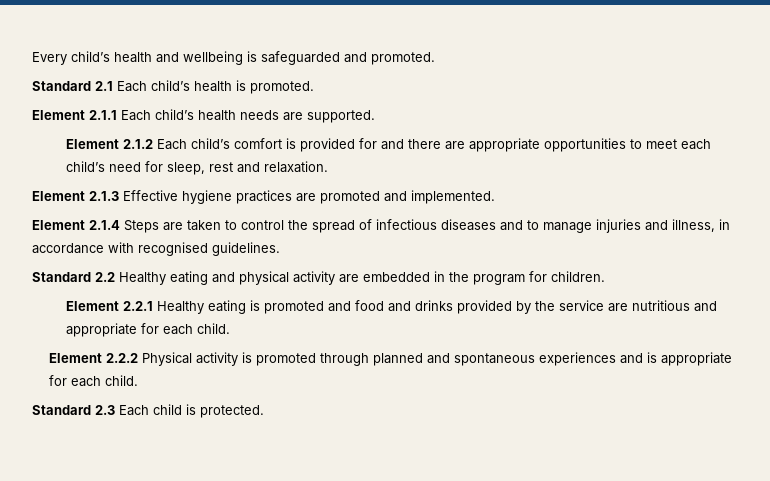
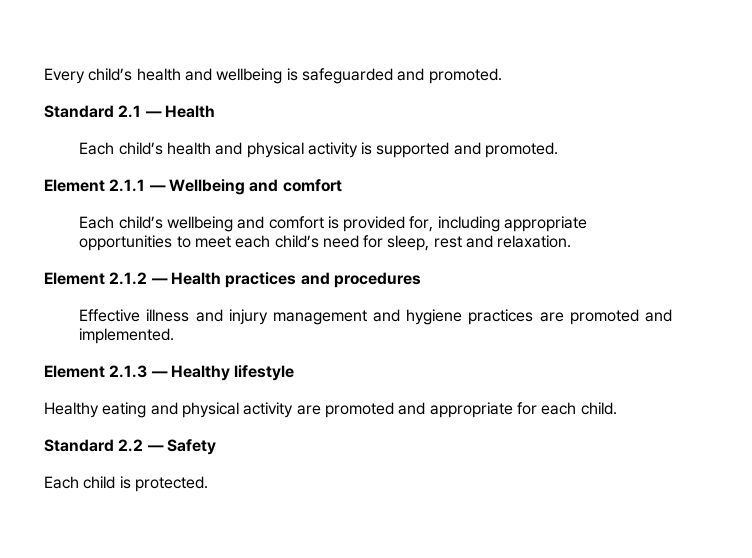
[117,80,314,94] [32,109,375,123] [66,138,466,152] Each child’s health is promoted. // Element 2.1.1 Each child’s health needs are supported. // Element 2.1.2 Each child’s comfort is provided for and there are -> [144,105,215,118] [79,142,559,158] [44,179,342,195] [79,216,500,232] — Health // Each child’s health and physical activity is supported and promoted. // Element 2.1.1 — Wellbeing and comfort // Each child’s wellbeing and comfort is provided for, including
[89,190,178,201] 2.1.3 Effective -> [109,272,421,288] [79,309,401,325] 2.1.2 — Health practices and procedures // Effective illness and injury management and
[89,219,730,233] [32,242,280,256] [32,272,115,282] 2.1.4 Steps are taken to control the spread of infectious diseases and to manage injuries and illness, in accordance with recognised guidelines. // Standard 2.2 -> [109,365,295,381] 2.1.3 — Healthy lifestyle //
[363,271,605,285] [66,300,718,314] [66,323,231,337] [49,352,733,366] [49,375,139,387] [32,405,115,415] embedded in the program for children. // Element 2.2.1 Healthy eating is promoted and food and drinks provided by the service are nutritious and appropriate for each child. // Element 2.2.2 Physical activity is promoted through planned and spontaneous experiences and is appropriate for each child. // Standard 2.3 -> [324,402,617,418] [44,439,216,455] promoted and appropriate for each child. // Standard 2.2 — Safety //

